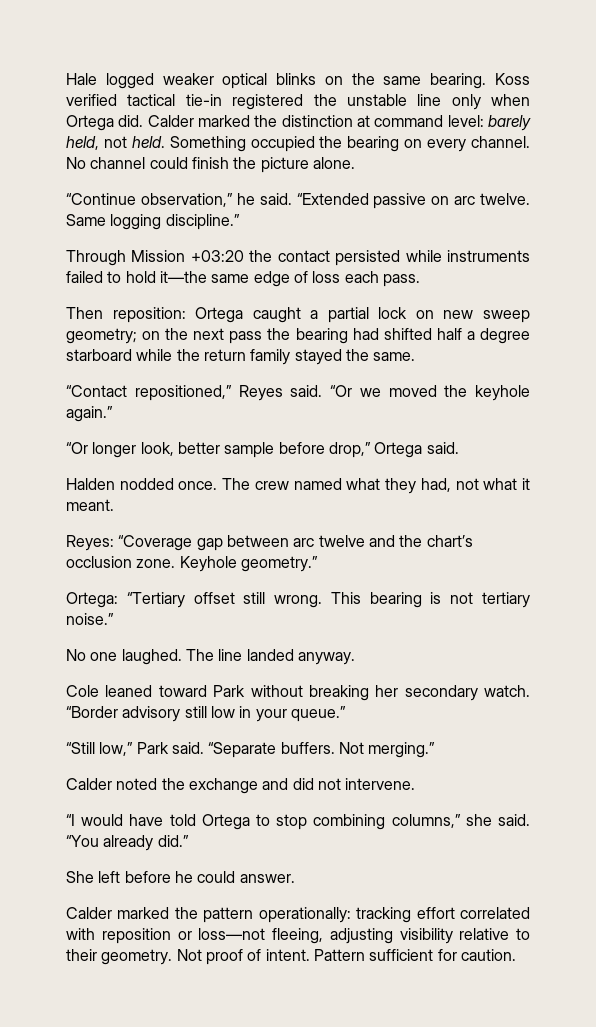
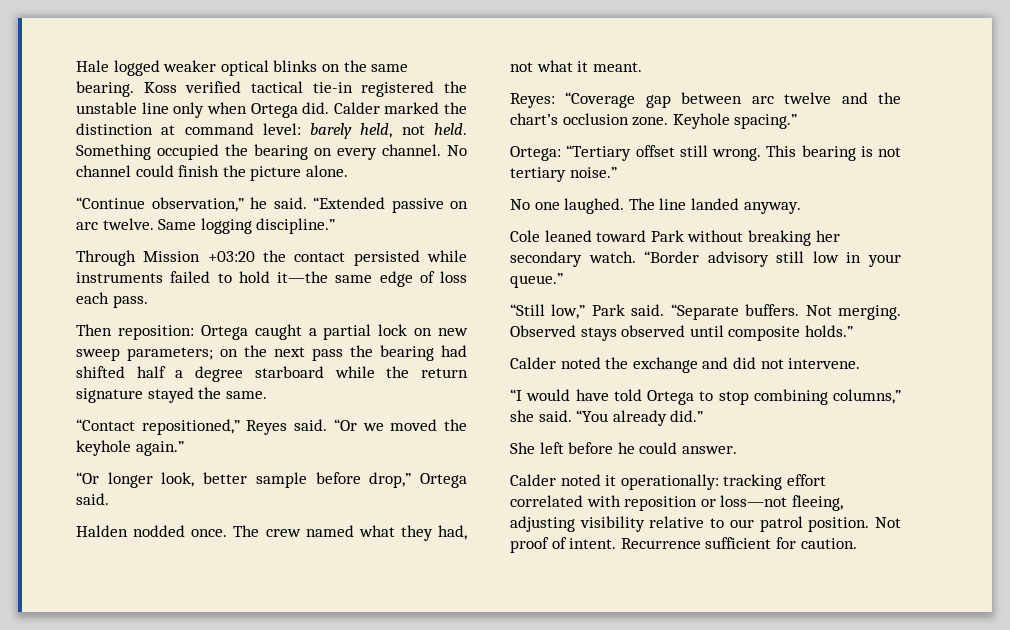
[66,328,137,344] geometry; -> [127,347,213,361] parameters;
[250,349,291,365] family -> [76,388,143,403] signature
[240,556,318,572] geometry.” -> [734,114,798,129] spacing.”
[368,742,436,758] merging.” -> [838,305,901,320] [510,325,853,341] merging. Observed stays observed until composite holds.”
[117,907,254,923] marked the pattern -> [560,474,617,486] noted it
[66,949,173,965] their geometry. -> [729,516,870,532] our patrol position.
[313,949,365,961] Pattern -> [620,538,701,549] Recurrence

